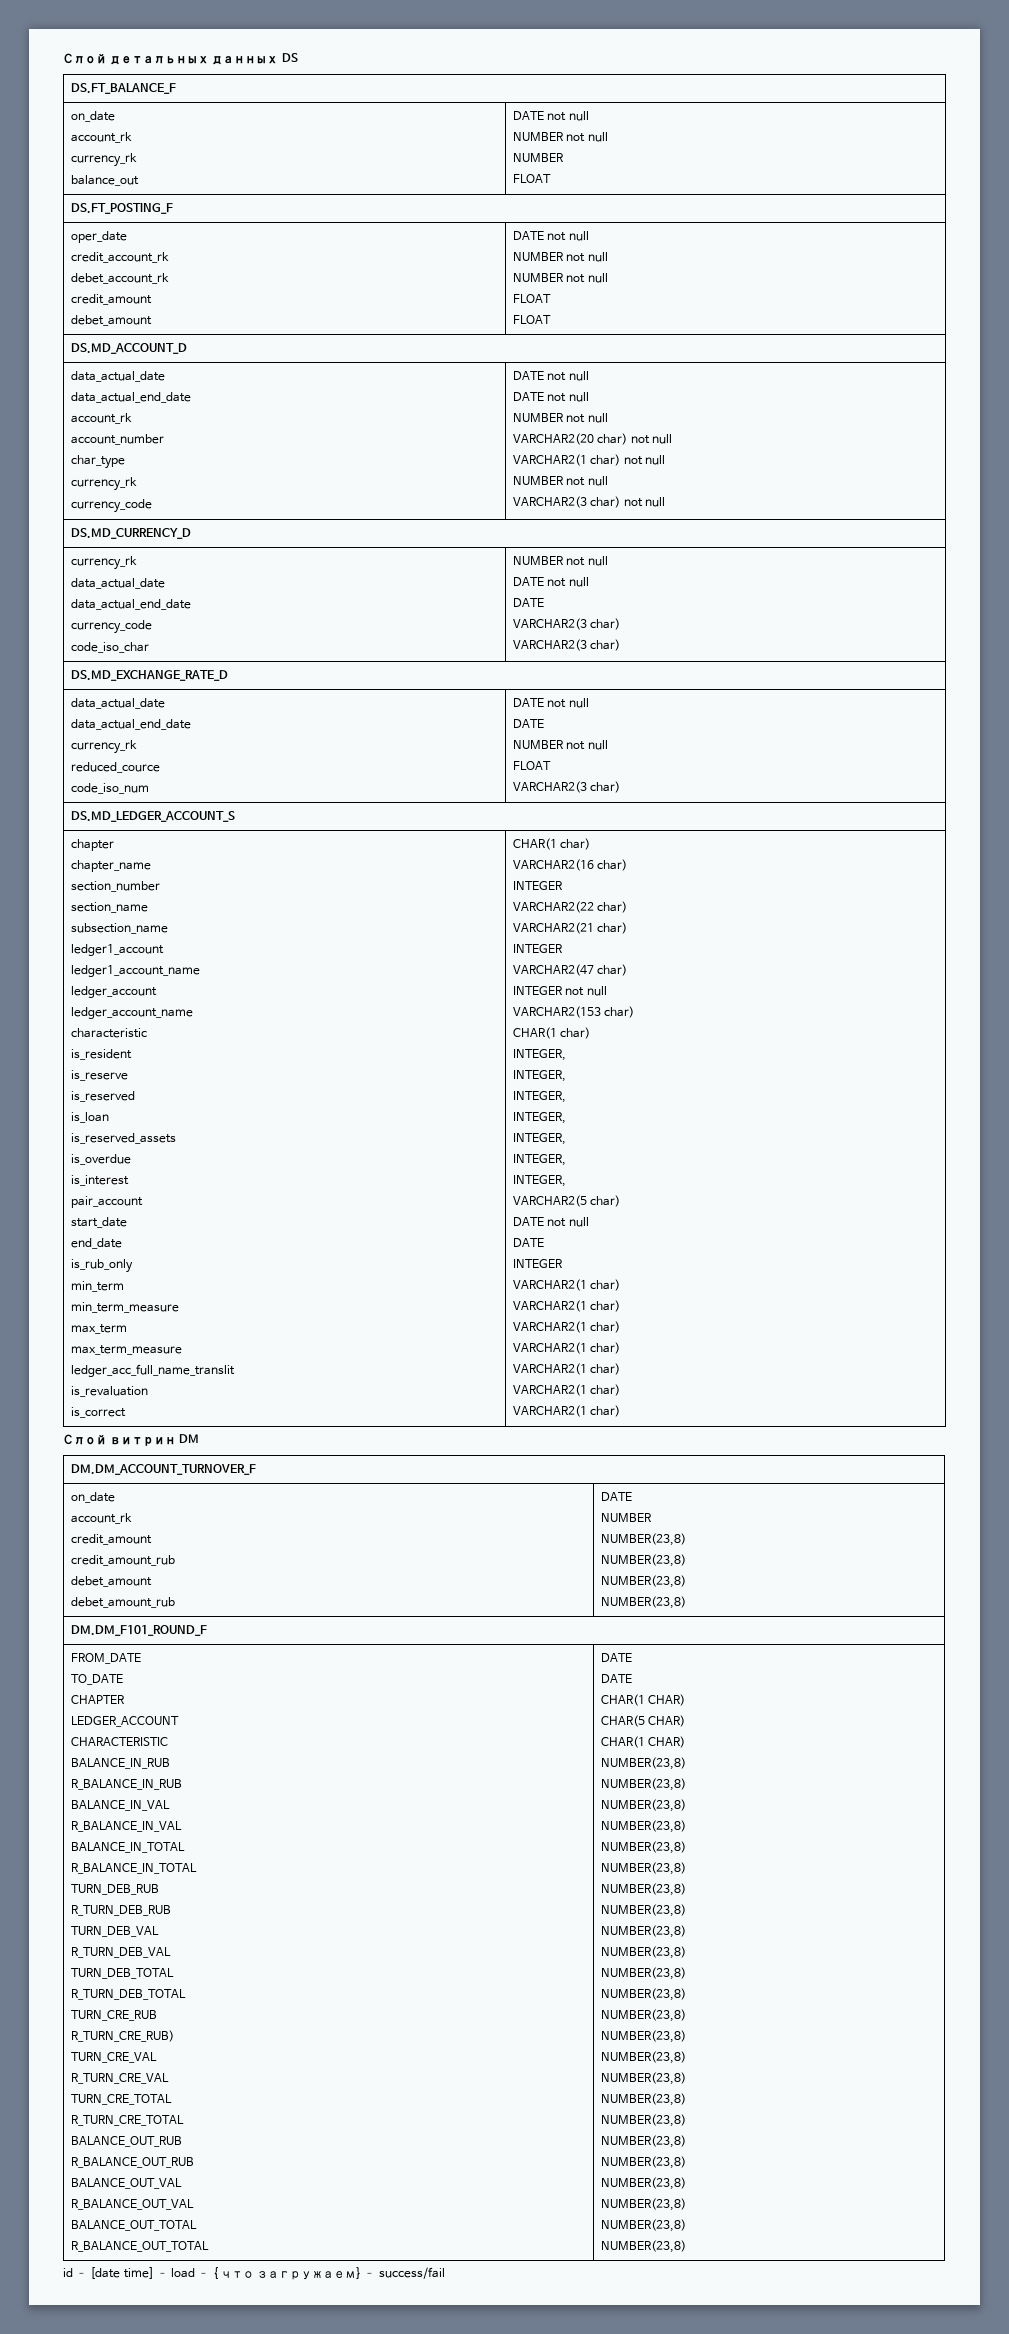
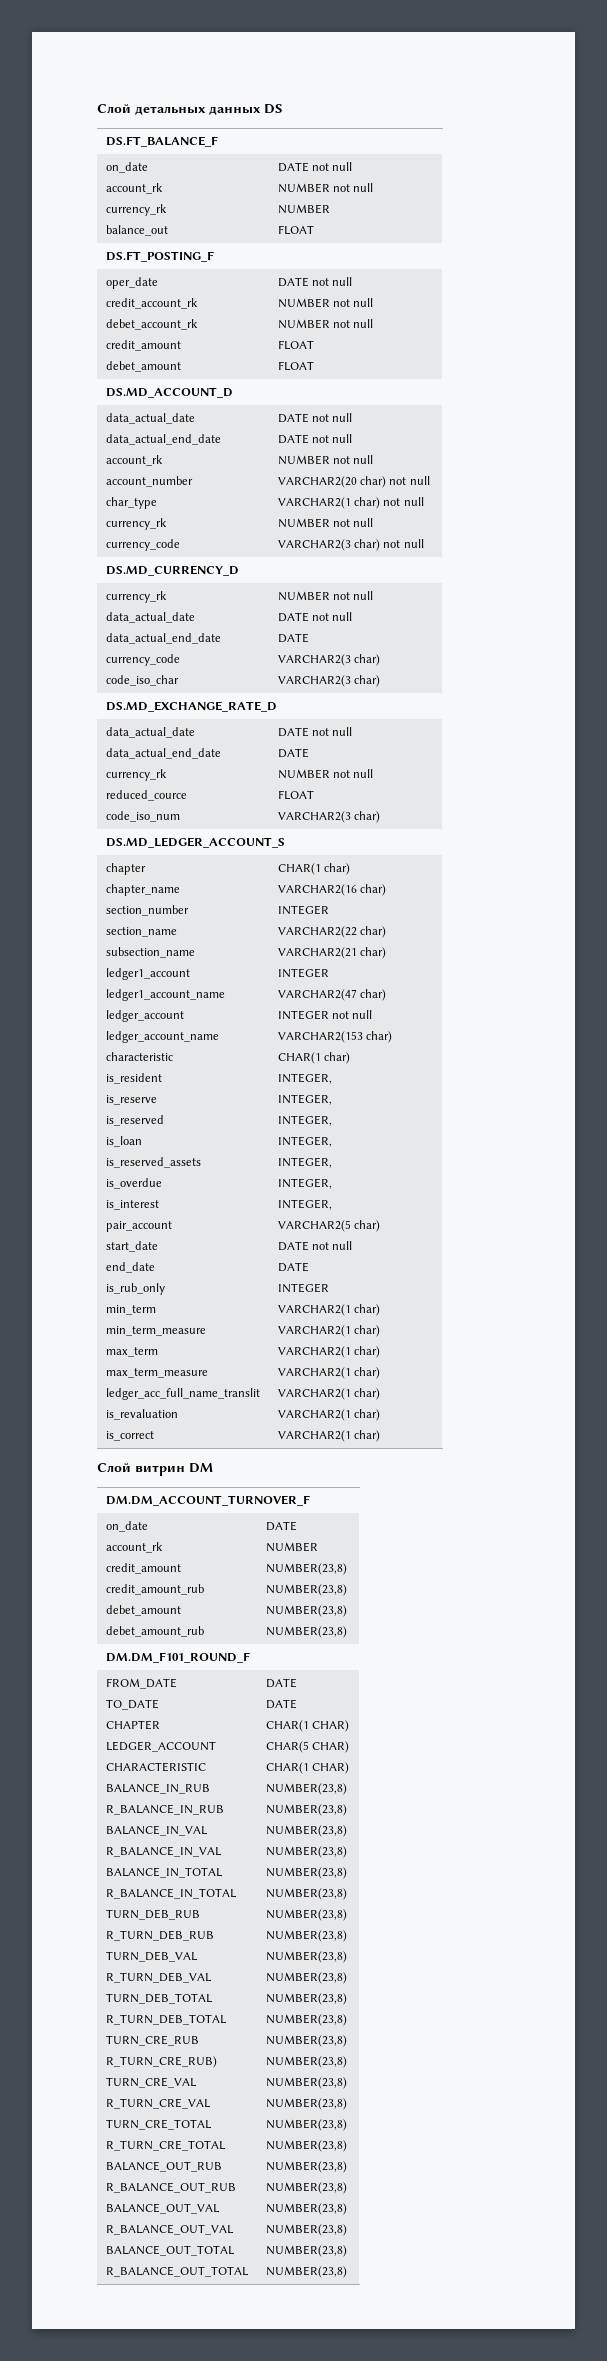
[63,2267,445,2280] // id – [date time] – load – { что загружаем} – success/fail -> (347, 2272) none

